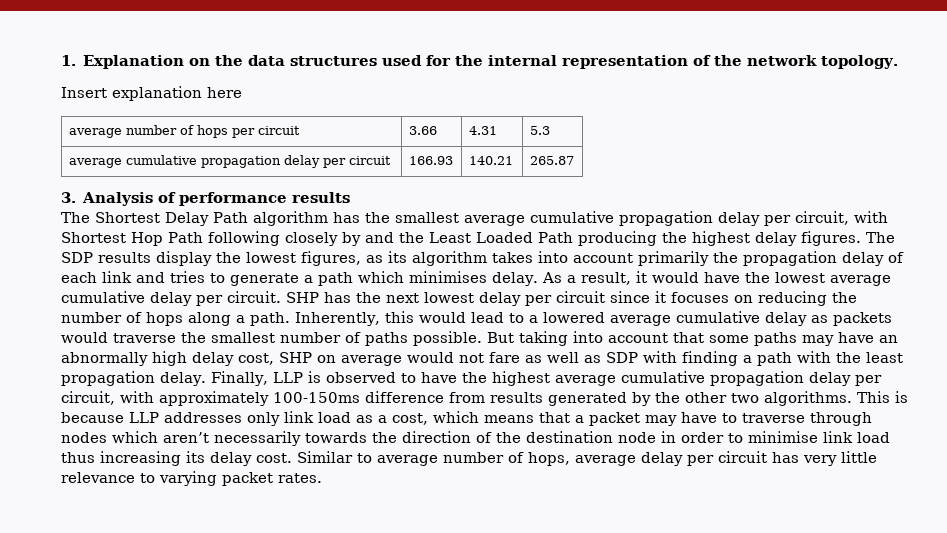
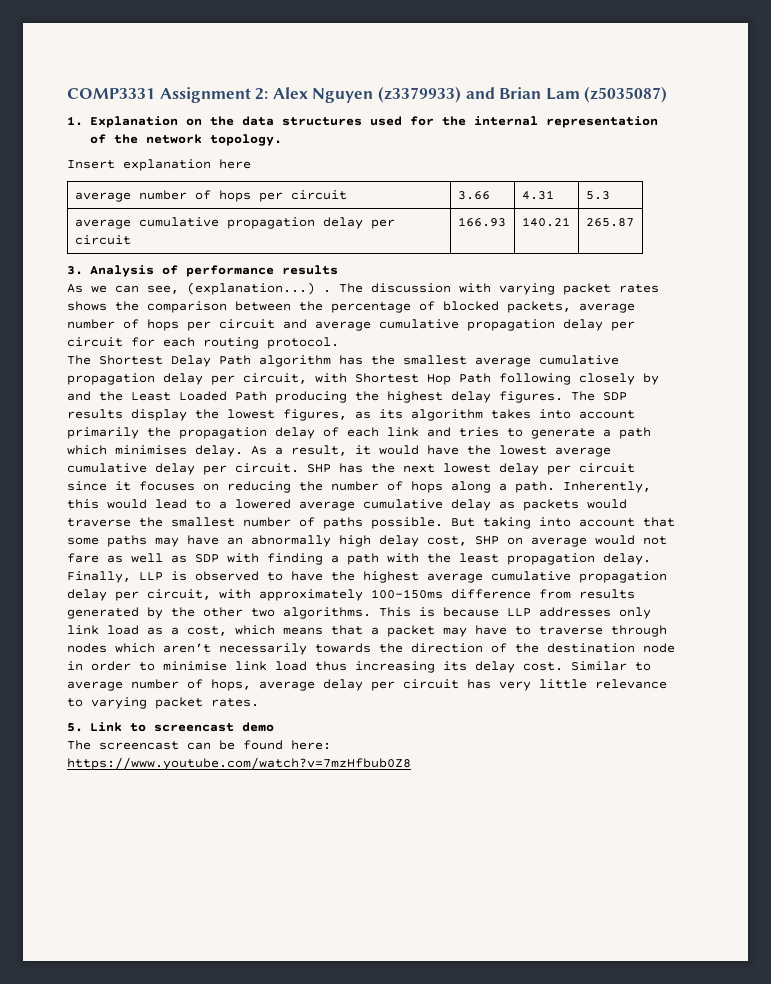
(61, 60) none -> [67,86,668,103] COMP3331 Assignment 2: Alex Nguyen (z3379933) and Brian Lam (z5035087) //
(351, 197) none -> [67,282,659,295] [67,301,635,313] [67,319,635,331] [67,337,339,349] // As we can see, (explanation...) . The discussion with varying packet rates shows the comparison between the percentage of blocked packets, average number of hops per circuit and average cumulative propagation delay per circuit for each routing protocol.
(322, 478) none -> [67,722,274,732] [67,740,331,750] [67,757,411,770] // 5. Link to screencast demo // The screencast can be found here: https://www.youtube.com/watch?v=7mzHfbub0Z8

